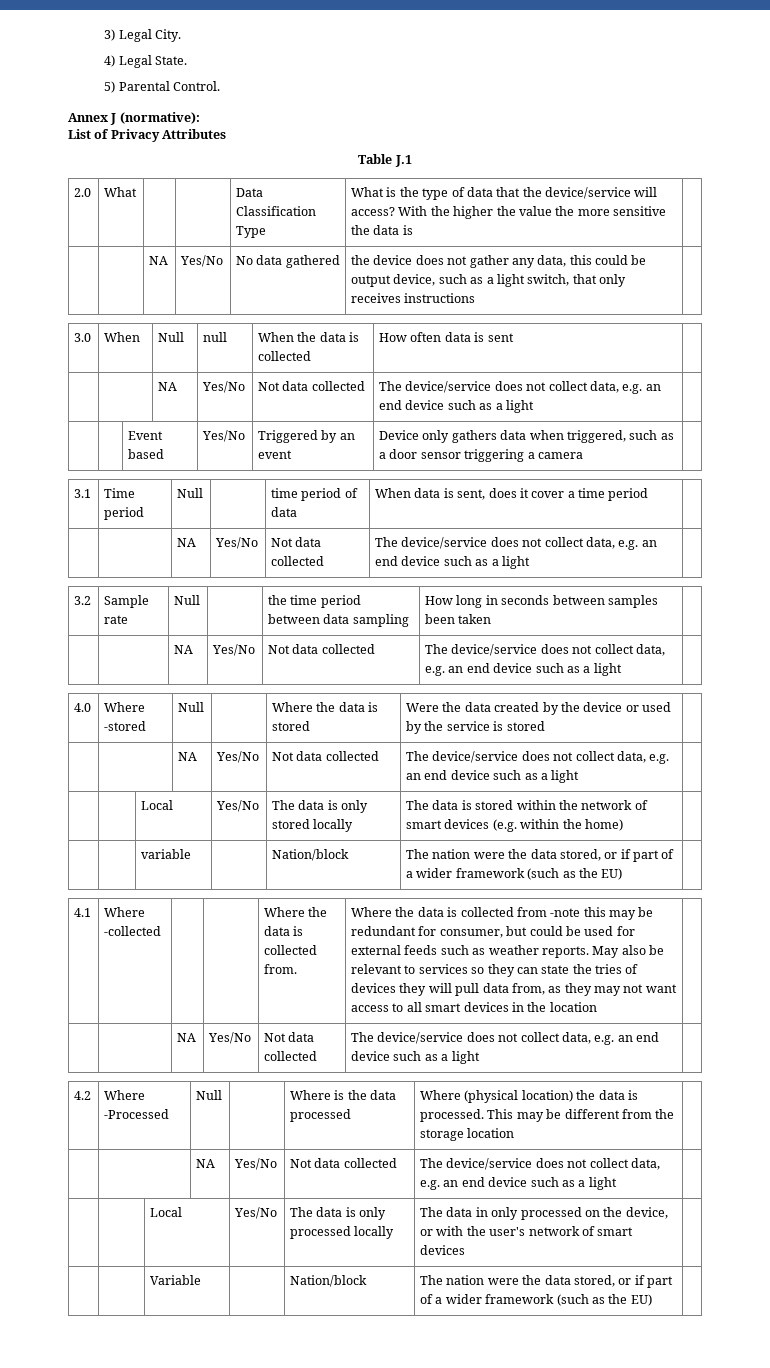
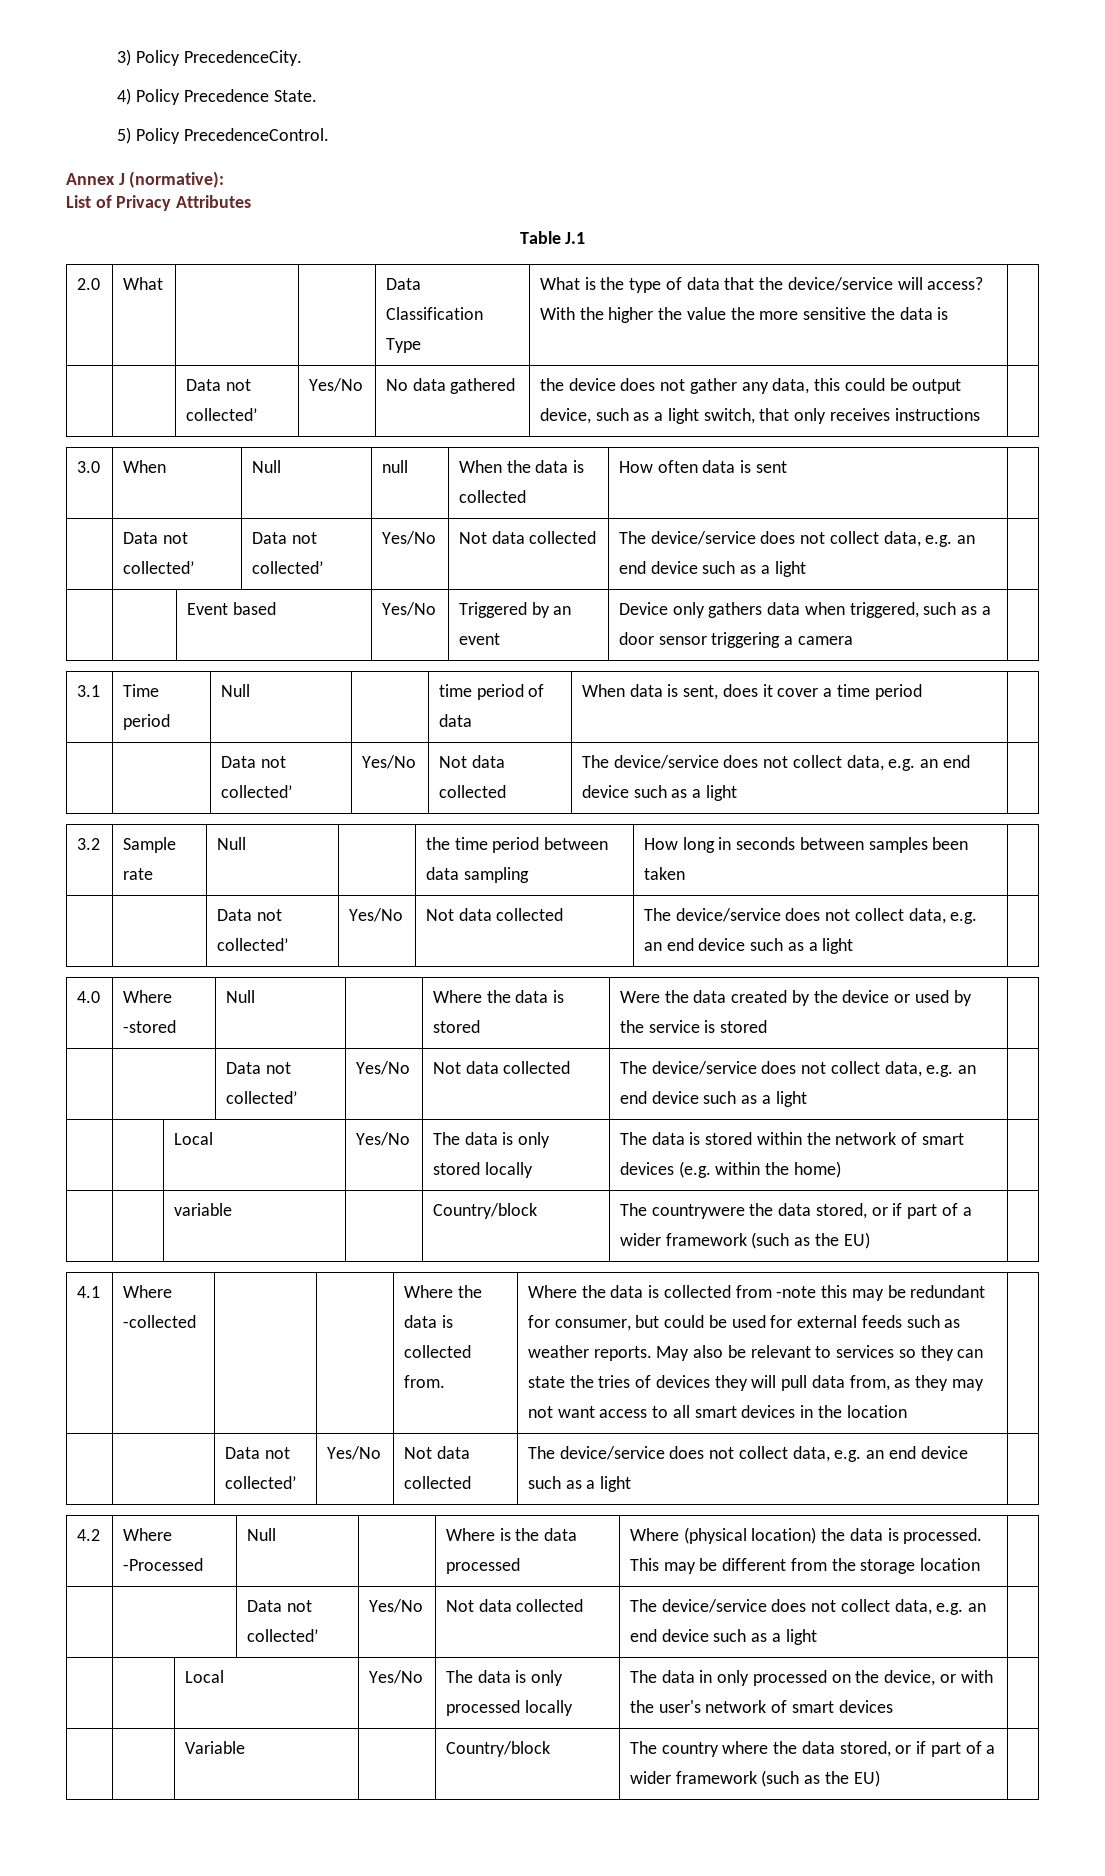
[118,29,181,42] Legal City. -> [136,50,302,66] Policy PrecedenceCity.
[118,55,152,68] Legal -> [136,89,269,105] Policy Precedence
[118,81,220,91] Parental Control. -> [136,128,329,144] Policy PrecedenceControl.
[149,256,169,265] NA -> [186,379,251,391] [186,408,258,421] Data not collected’
[158,382,178,391] | NA -> [123,532,188,544] [123,561,195,574] [252,532,317,544] [252,561,324,574] Data not collected’ | Data not collected’
[177,538,197,547] NA -> [221,756,286,768] [221,785,293,798] Data not collected’
[174,645,194,654] NA -> [217,909,282,921] [217,938,289,951] Data not collected’
[178,752,198,761] NA -> [226,1062,291,1074] [226,1091,298,1104] Data not collected’
[272,849,350,861] [406,849,505,859] Nation/block | The nation were -> [433,1203,538,1219] [620,1203,745,1219] Country/block | The countrywere
[177,1033,197,1042] NA -> [225,1447,290,1459] [225,1476,297,1489] Data not collected’
[196,1159,216,1168] NA -> [247,1600,312,1612] [247,1629,319,1642] Data not collected’
[290,1275,368,1287] [420,1275,519,1285] Nation/block | The nation were -> [446,1741,551,1757] [630,1741,769,1757] Country/block | The country where

